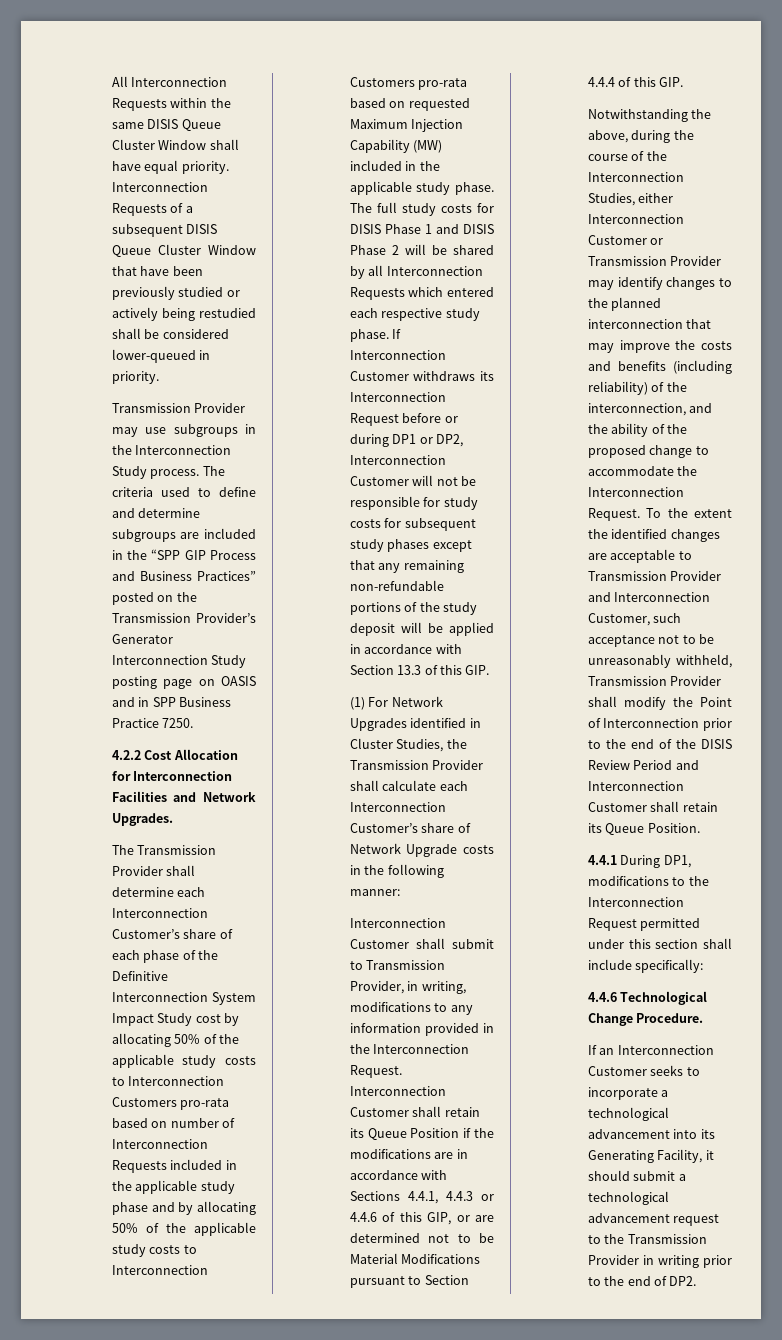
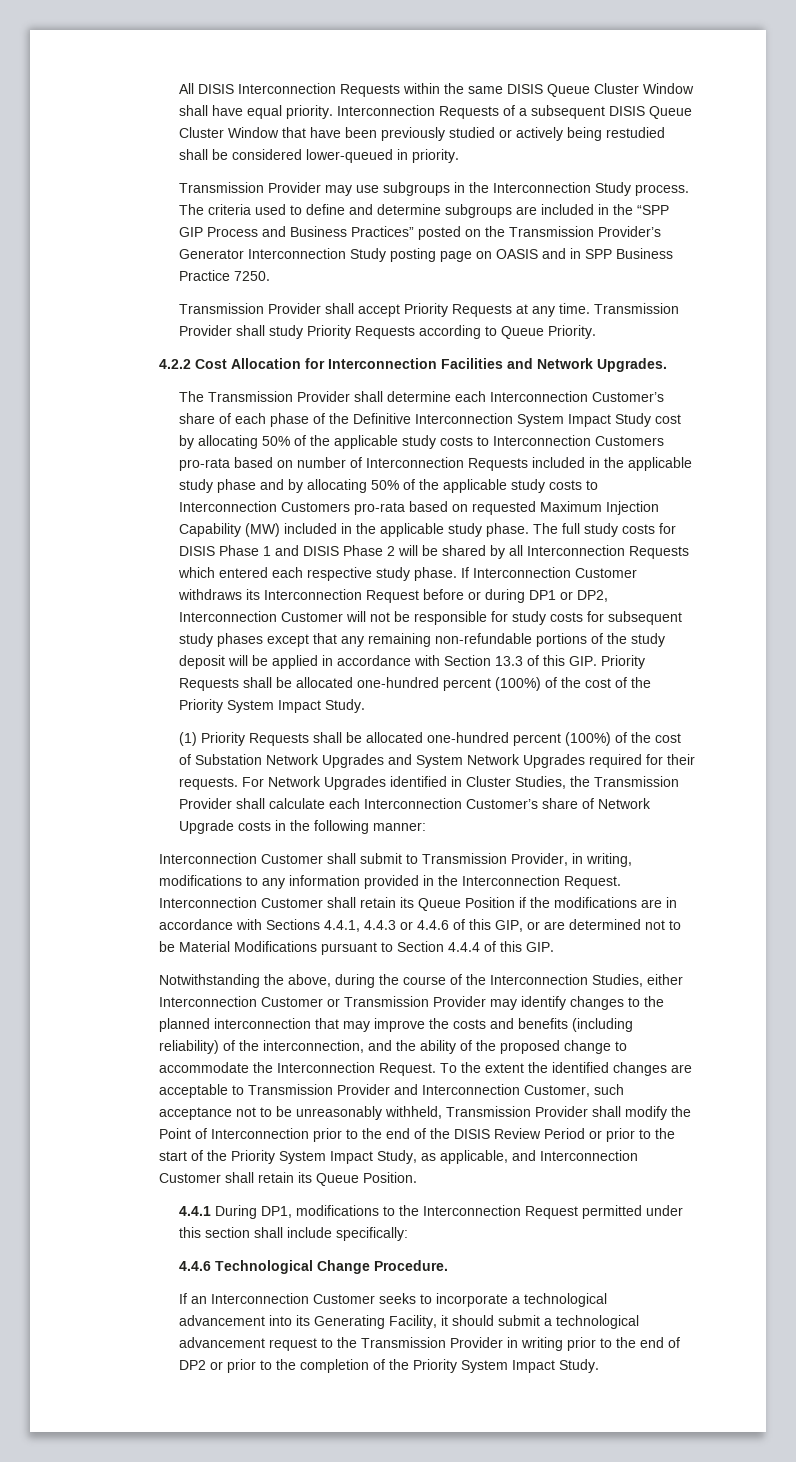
(128, 81) none -> [197,84,234,94] DISIS
(194, 723) none -> [178,303,679,317] [178,325,596,339] // Transmission Provider shall accept Priority Requests at any time. Transmission Provider shall study Priority Requests according to Queue Priority.
[349,697,365,710] // (1) -> [600,655,645,669] [178,677,651,691] [178,699,365,713] [178,732,681,746] [178,754,695,768] [178,777,238,790] Priority Requests shall be allocated one-hundred percent (100%) of the cost of the Priority System Impact Study. // (1) Priority Requests shall be allocated one-hundred percent (100%) of the cost of Substation Network Upgrades and System Network Upgrades required for their requests.
(673, 765) none -> [589,1128,676,1142] [159,1150,509,1164] or prior to the start of the Priority System Impact Study, as applicable,
[669,1276,697,1286] DP2. -> [178,1359,599,1373] DP2 or prior to the completion of the Priority System Impact Study.

